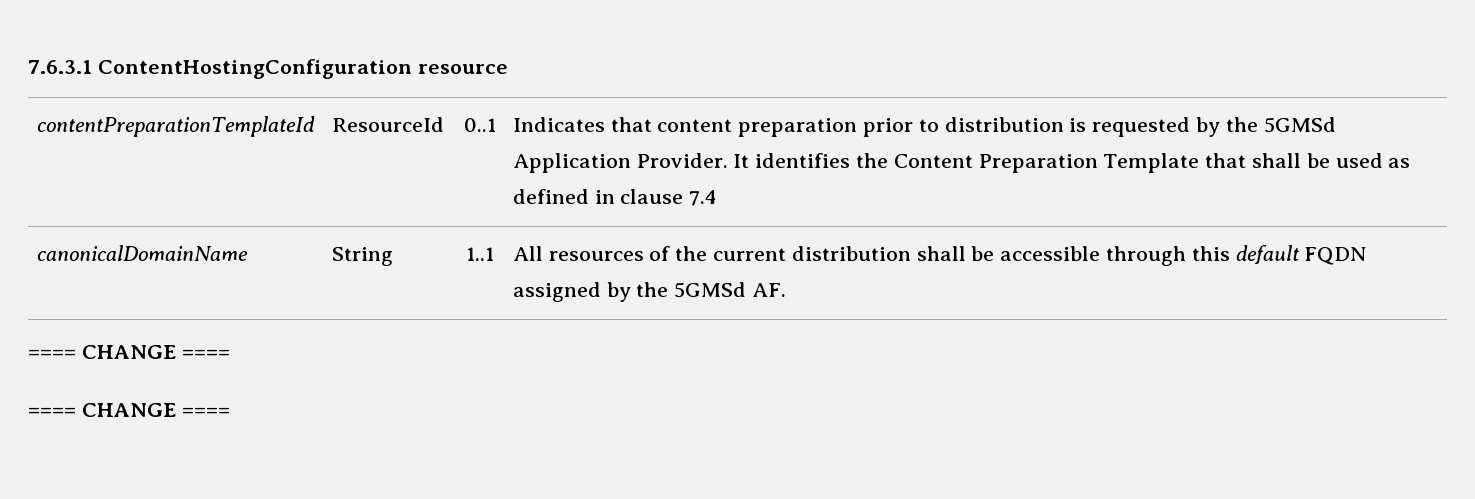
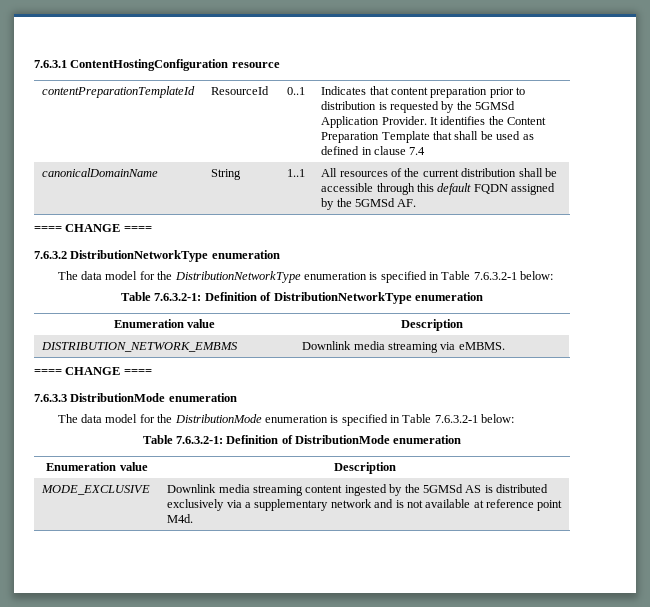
[28,403,230,417] ==== CHANGE ==== -> [34,250,280,262] [57,271,554,283] [121,292,483,304] [113,319,216,328] [401,319,463,331] [41,342,239,352] [302,341,505,353] [34,367,152,375] [34,393,237,402] [57,414,515,426] [142,435,462,444] [46,462,148,471] [333,462,396,474] [41,485,151,495] [167,484,549,496] [167,499,563,511] [167,514,194,523] 7.6.3.2 DistributionNetworkType enumeration // The data model for the DistributionNetworkType enumeration is specified in Table 7.6.3.2-1 below: // Table 7.6.3.2-1: Definition of DistributionNetworkType enumeration // Enumeration value | Description // DISTRIBUTION_NETWORK_EMBMS | Downlink media streaming via eMBMS. // ==== CHANGE ==== // 7.6.3.3 DistributionMode enumeration // The data model for the DistributionMode enumeration is specified in Table 7.6.3.2-1 below: // Table 7.6.3.2-1: Definition of DistributionMode enumeration // Enumeration value | Description // MODE_EXCLUSIVE | Downlink media streaming content ingested by the 5GMSd AS is distributed exclusively via a supplementary network and is not available at reference point M4d.

